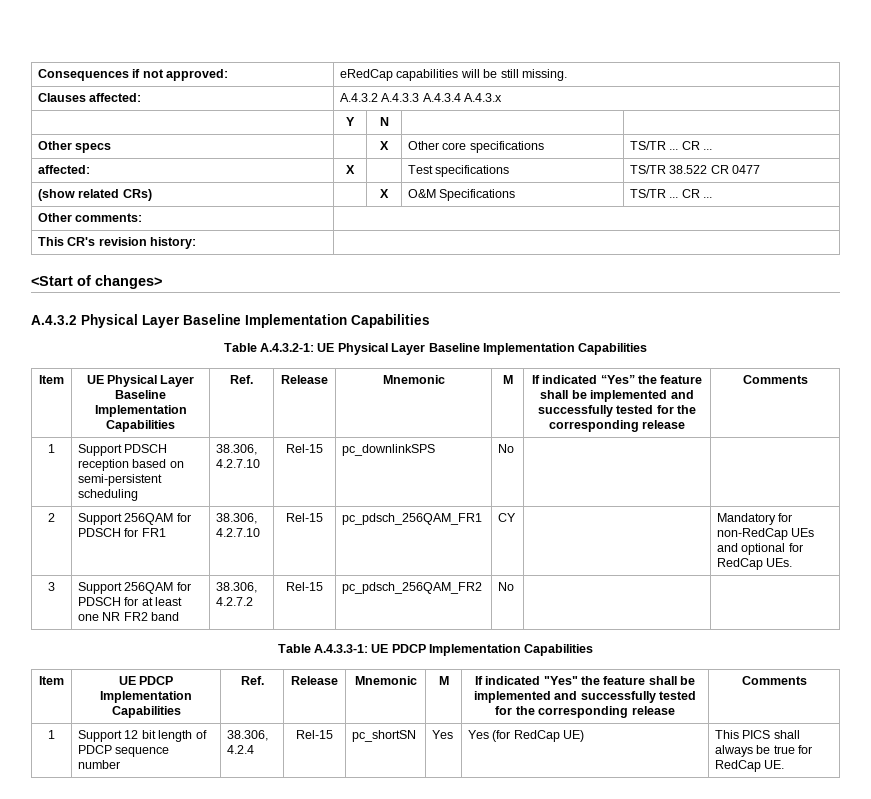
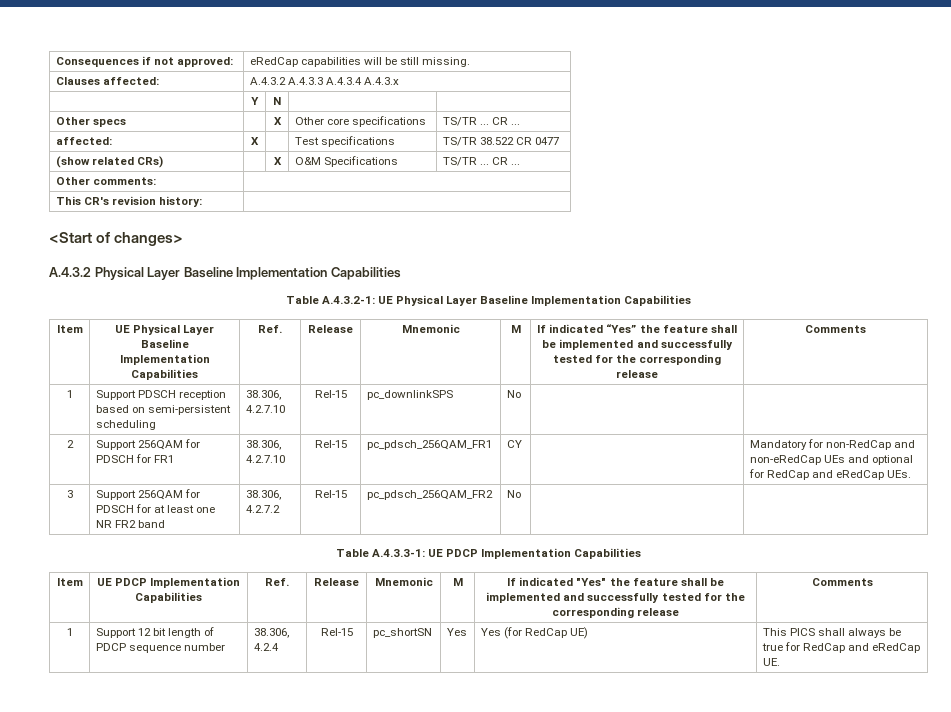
(789, 534) none -> [894,440,916,448] [749,455,821,465] and non-eRedCap
(764, 564) none -> [812,470,885,480] and eRedCap
(762, 766) none -> [848,643,921,653] and eRedCap

